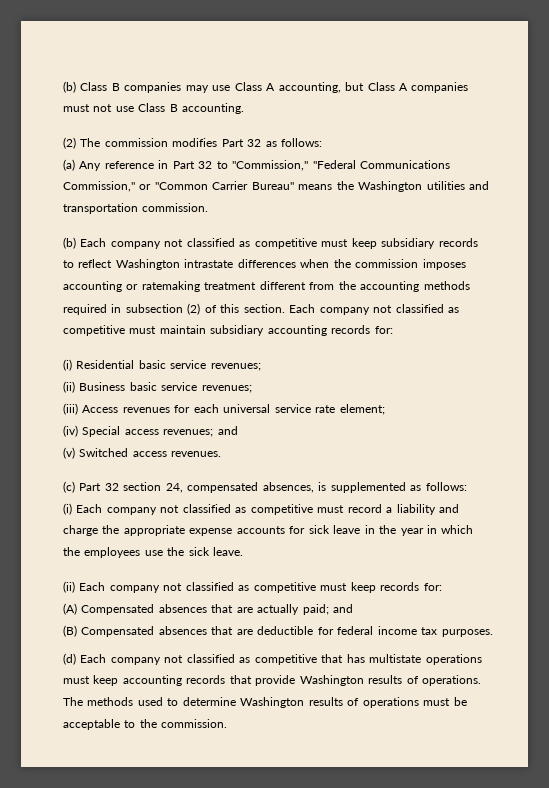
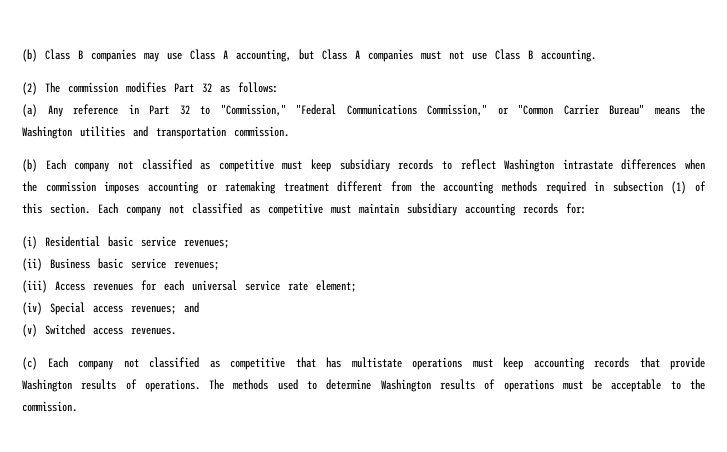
[187,303,201,315] (2) -> [671,181,687,194] (1)
[79,482,467,493] [63,503,460,515] [63,525,474,536] [63,547,244,558] [63,581,442,593] [63,603,354,615] [63,625,493,637] [63,653,76,665] Part 32 section 24, compensated absences, is supplemented as follows: // (i) Each company not classified as competitive must record a liability and charge the appropriate expense accounts for sick leave in the year in which the employees use the sick leave. // (ii) Each company not classified as competitive must keep records for: // (A) Compensated absences that are actually paid; and // (B) Compensated absences that are deductible for federal income tax purposes. // (d) -> (37, 363) none

